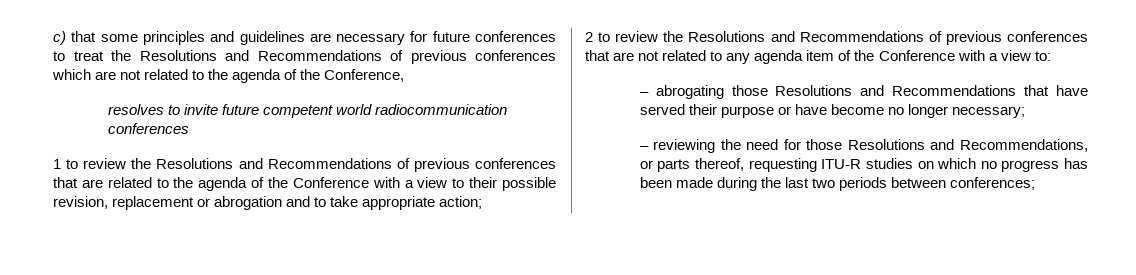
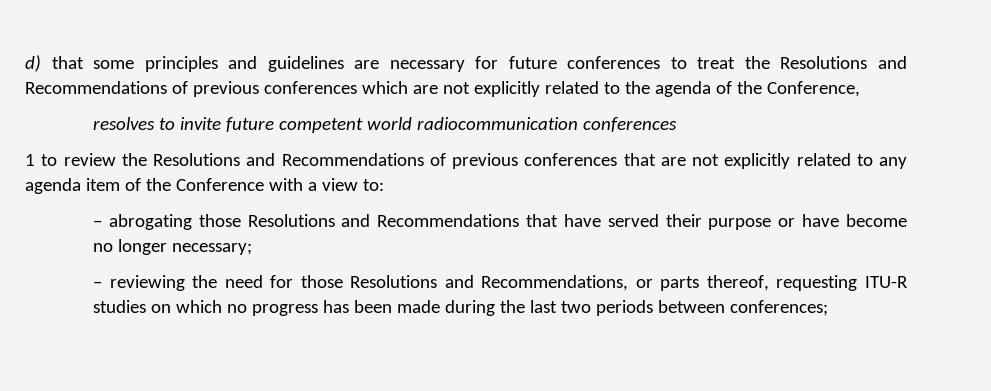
[53,31,66,45] c) -> [25,55,41,72] d)
(142, 75) none -> [473,81,540,97] explicitly
[107,177,556,191] [53,196,483,210] [585,31,1088,45] [585,50,660,61] related to the agenda of the Conference with a view to their possible revision, replacement or abrogation and to take appropriate action; // 2 to review the Resolutions and Recommendations of previous conferences that are not -> [692,153,791,169] not explicitly

